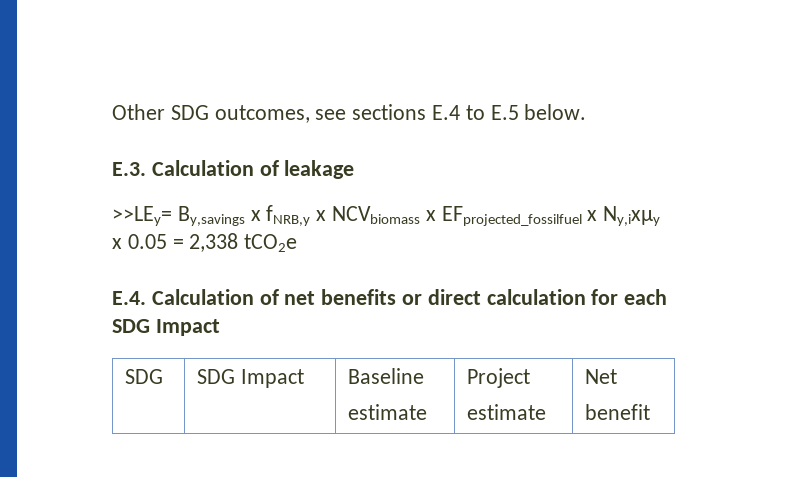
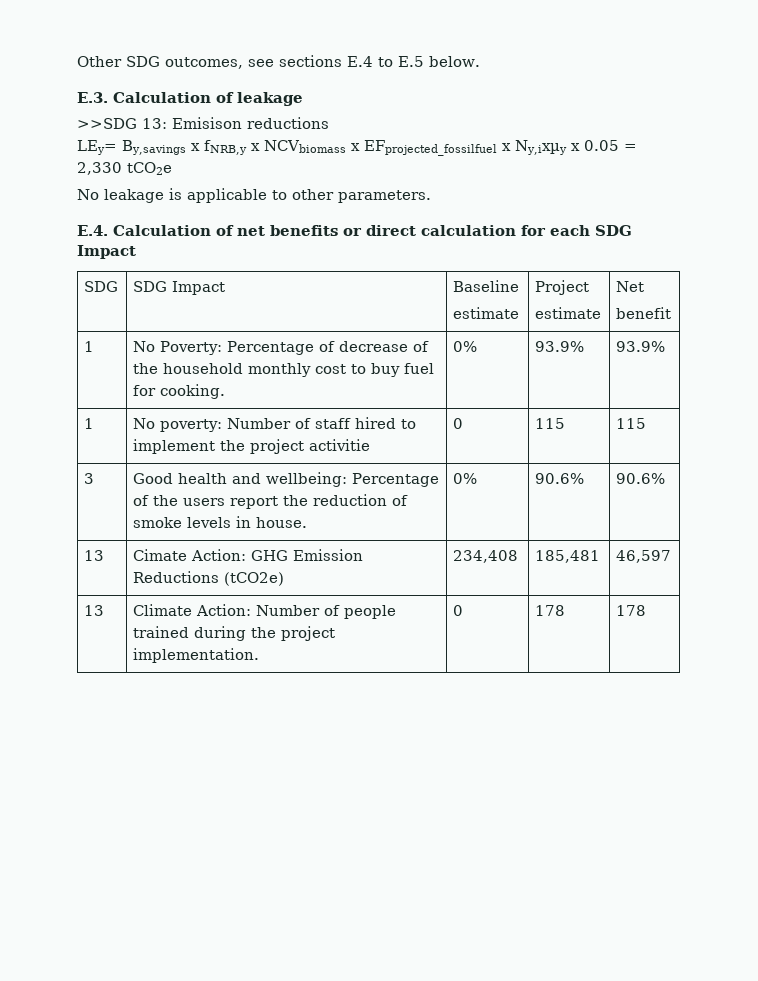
[112,206,172,226] >>LEy= -> [77,117,329,129] [77,140,117,155] >>SDG 13: Emisison reductions // LEy=
[189,233,239,252] 2,338 -> [77,162,122,175] 2,330
(298, 243) none -> [77,188,431,203] // No leakage is applicable to other parameters.
(650, 412) none -> [84,341,95,352] [133,341,430,355] [133,363,435,377] [133,384,226,399] [453,341,478,352] [535,341,585,352] [616,341,666,352] [84,418,95,429] [133,417,417,432] [133,439,371,454] [453,418,464,429] [535,418,566,429] [616,418,647,429] [84,473,95,484] [133,472,440,487] [133,494,409,509] [133,516,308,528] [453,473,478,484] [535,473,585,484] [616,473,666,484] [84,550,105,561] [133,549,364,561] [133,571,285,586] [453,550,519,563] [535,550,601,563] [616,550,672,563] [84,605,105,616] [133,604,397,619] [133,626,336,641] [133,648,260,663] [453,605,464,616] [535,605,566,616] [616,605,647,616] // 1 | No Poverty: Percentage of decrease of the household monthly cost to buy fuel for cooking. | 0% | 93.9% | 93.9% // 1 | No poverty: Number of staff hired to implement the project activitie | 0 | 115 | 115 // 3 | Good health and wellbeing: Percentage of the users report the reduction of smoke levels in house. | 0% | 90.6% | 90.6% // 13 | Cimate Action: GHG Emission Reductions (tCO2e) | 234,408 | 185,481 | 46,597 // 13 | Climate Action: Number of people trained during the project implementation. | 0 | 178 | 178

